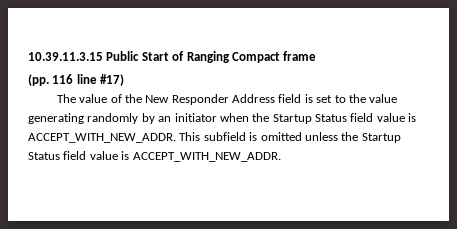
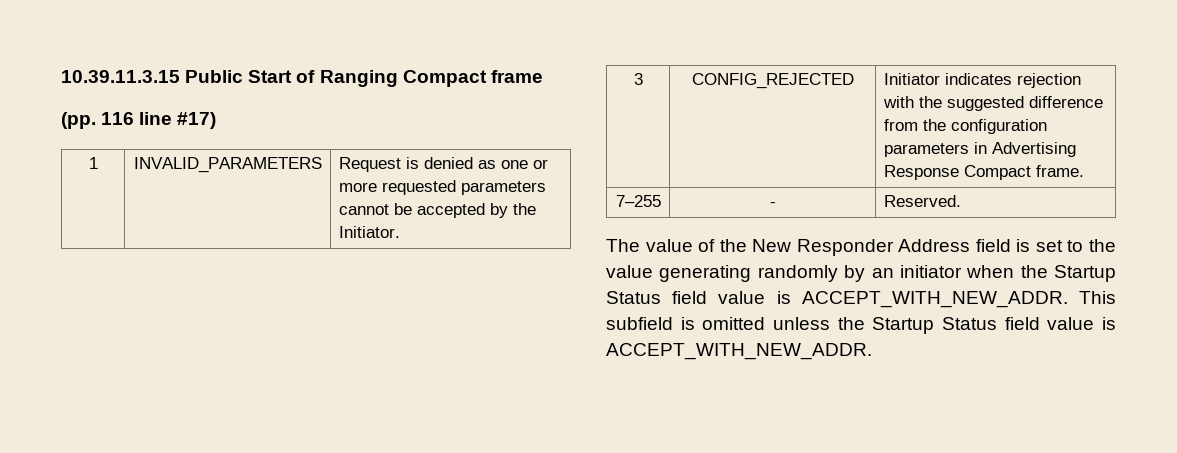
(125, 80) none -> [88,157,98,169] [133,157,322,173] [338,157,548,172] [338,180,546,195] [338,203,536,218] [338,226,400,238] [633,73,643,85] [691,73,854,89] [883,73,1081,88] [882,96,1103,111] [883,119,1047,134] [883,142,1076,157] [883,165,1084,180] [615,195,661,207] [769,202,776,207] [883,195,961,207] // 1 | INVALID_PARAMETERS | Request is denied as one or more requested parameters cannot be accepted by the Initiator. // 3 | CONFIG_REJECTED | Initiator indicates rejection with the suggested difference from the configuration parameters in Advertising Response Compact frame. // 7–255 | - | Reserved.

